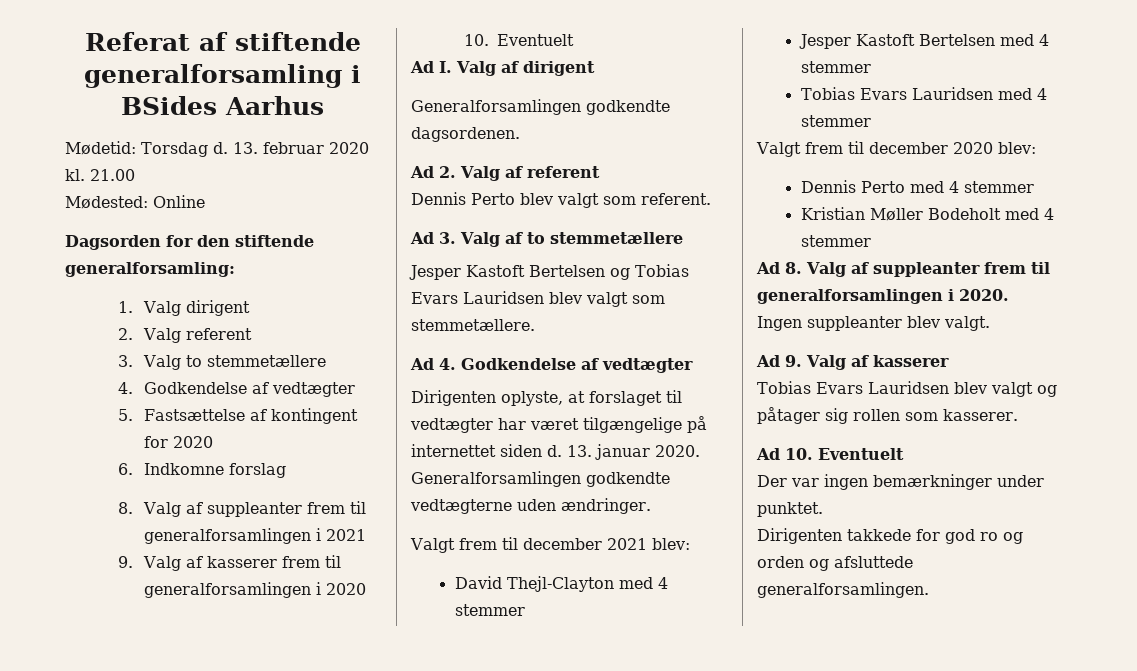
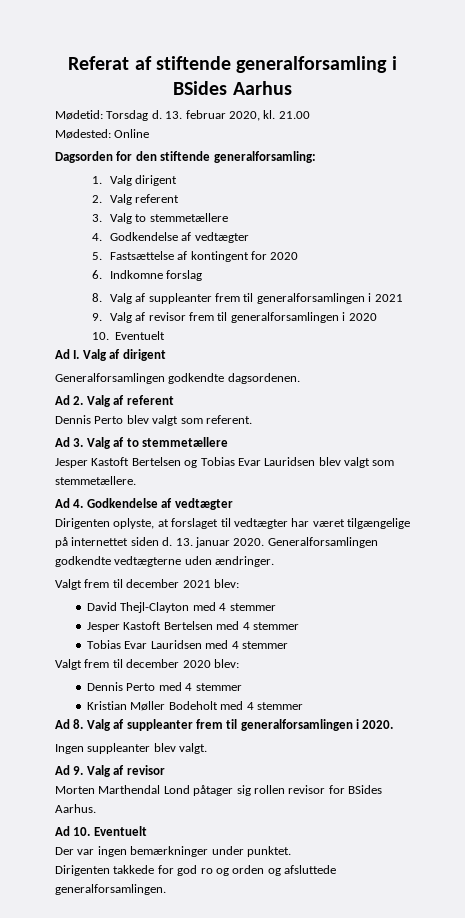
[328,142,369,154] 2020 -> [228,111,260,121] 2020,
[206,556,277,568] kasserer -> [148,312,186,321] revisor
[411,292,458,304] Evars -> [237,458,261,466] Evar
[859,88,907,100] Evars -> [124,641,148,649] Evar
[872,355,949,367] [757,381,1057,397] [757,407,1018,424] kasserer // Tobias Evars Lauridsen blev valgt og påtager sig rollen som kasserer. -> [126,765,165,775] [55,785,382,796] [55,804,96,813] revisor // Morten Marthendal Lond påtager sig rollen revisor for BSides Aarhus.

